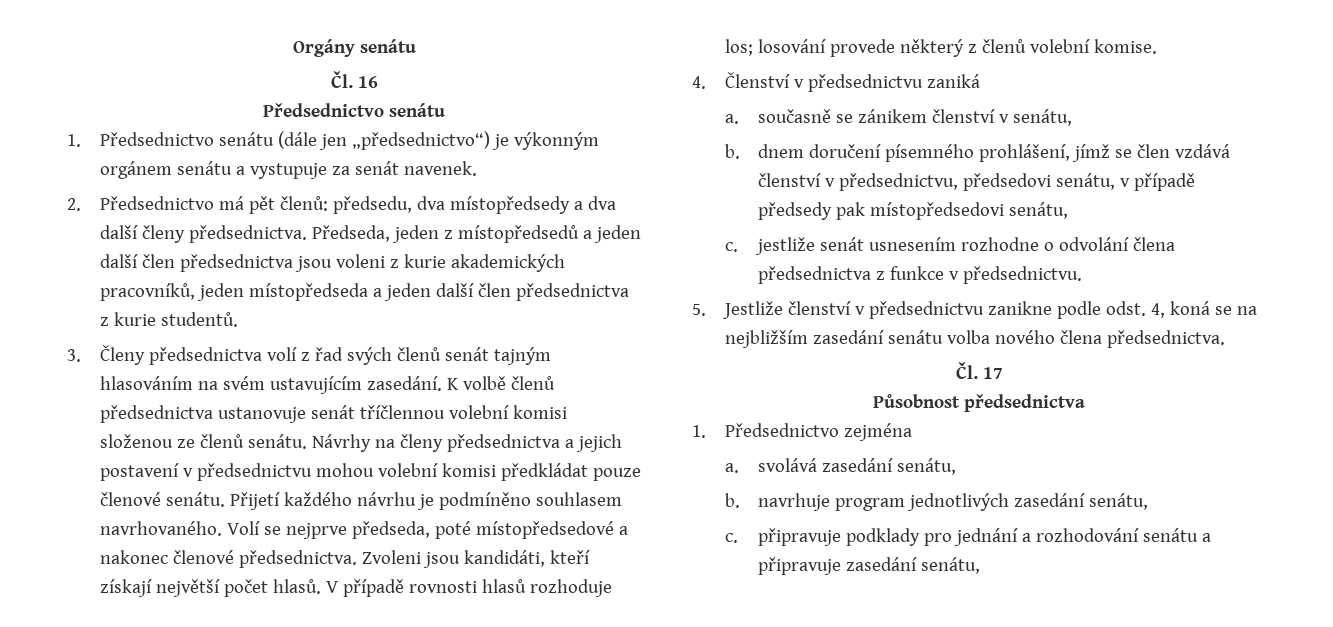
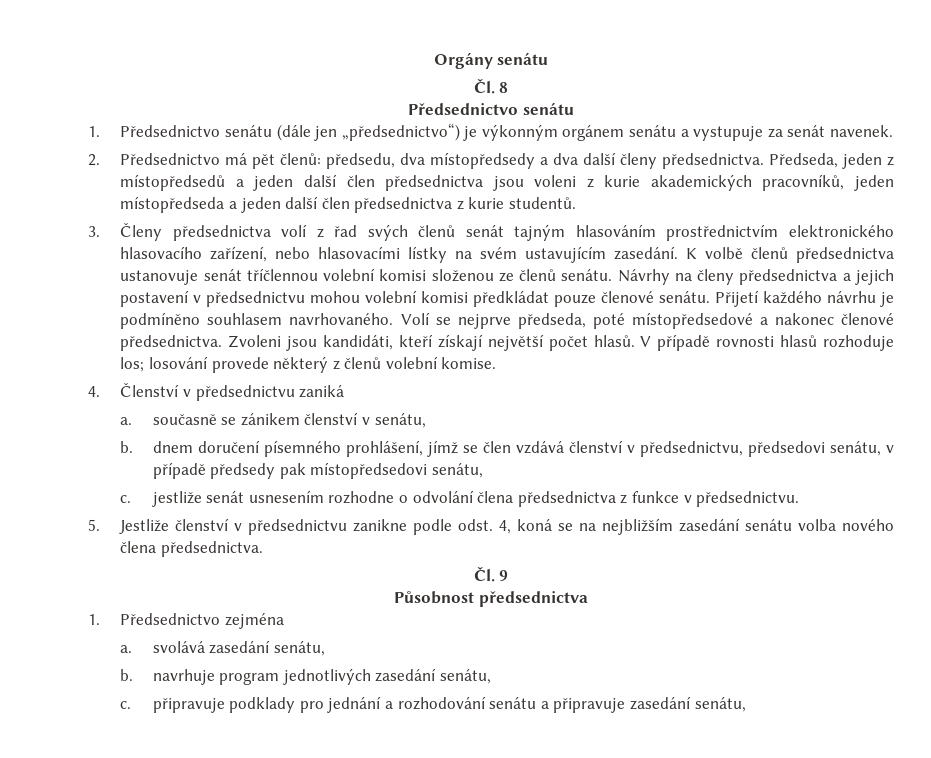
[357,76,378,88] 16 -> [499,82,509,93] 8
(193, 383) none -> [666,224,894,241] [120,246,448,263] prostřednictvím elektronického hlasovacího zařízení, nebo hlasovacími lístky
[982,367,1003,379] 17 -> [499,570,509,581] 9

